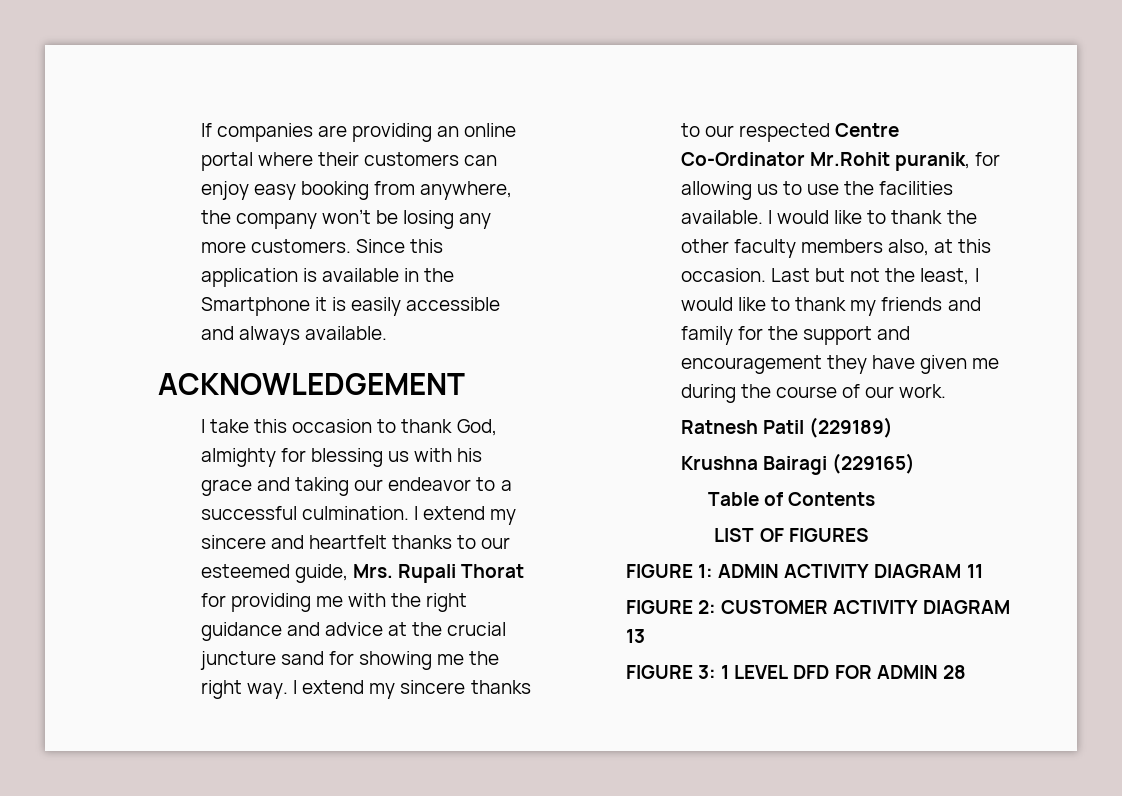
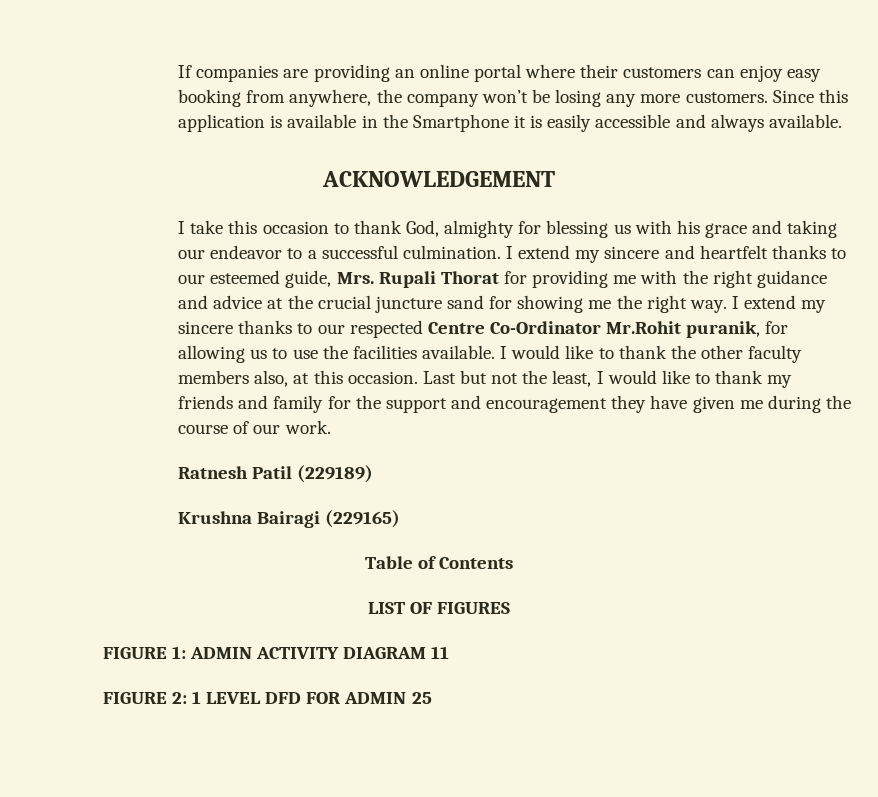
[721,600,1011,614] [625,629,645,643] [625,665,717,679] CUSTOMER ACTIVITY DIAGRAM 13 // FIGURE 3: -> (187, 698) none
[942,665,966,679] 28 -> [411,692,432,704] 25

